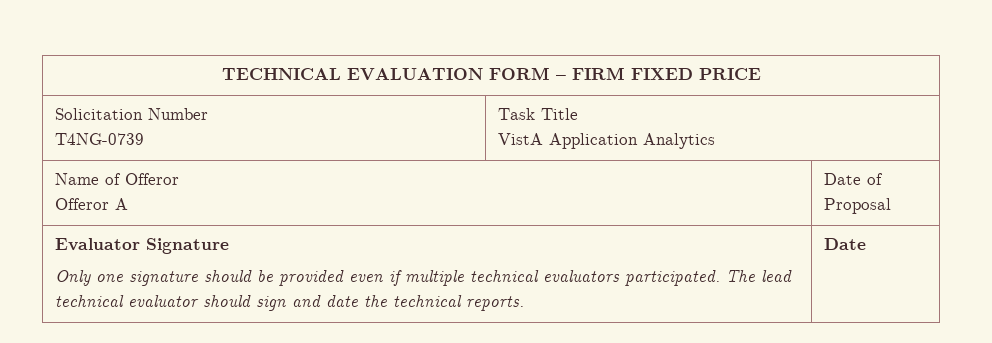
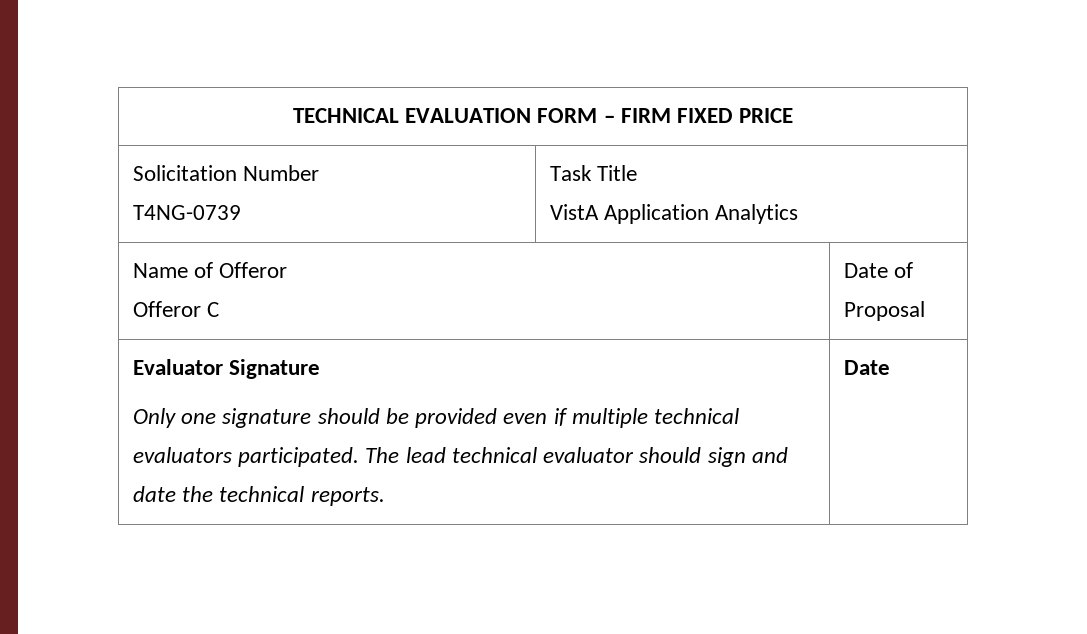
[114,198,128,210] A -> [207,302,220,317] C

